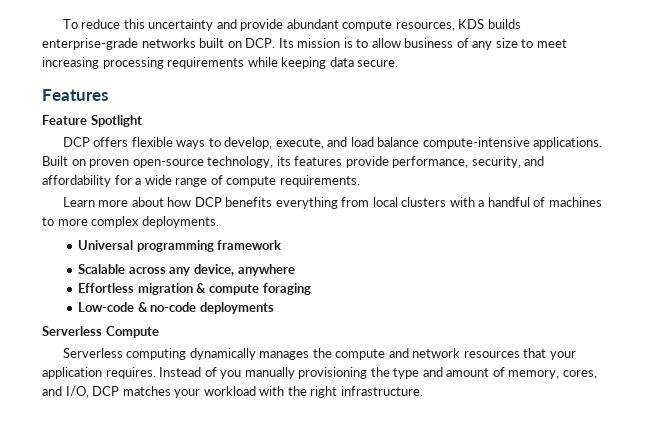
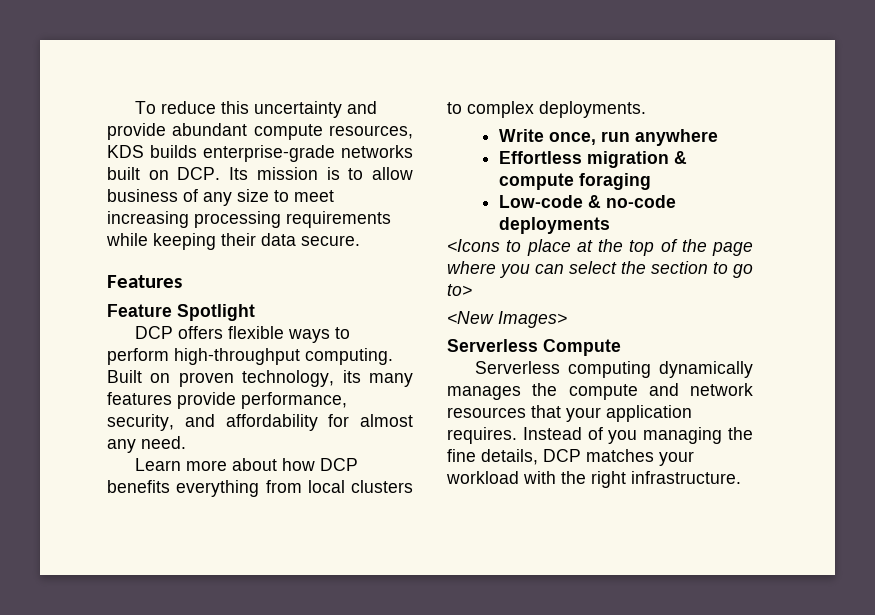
(327, 63) none -> [221,233,256,246] their
[224,137,603,149] develop, execute, and load balance compute-intensive applications. -> [107,348,393,365] perform high-throughput computing.
[132,159,204,168] open-source -> (234, 379) none
(291, 161) none -> [369,373,413,387] many
[135,175,360,187] a wide range of compute requirements. -> [360,414,413,427] [107,436,186,453] almost any need.
[449,197,602,207] [42,216,219,228] [78,240,282,252] [78,264,234,276] with a handful of machines to more complex deployments. // Universal programming framework // Scalable across any device, -> [447,101,646,118] [499,129,631,145] to complex deployments. // Write once, run
(274, 308) none -> [447,239,753,256] [447,261,753,278] [447,284,472,296] [447,311,567,328] // <Icons to place at the top of the page where you can select the section to go to> // <New Images>
[244,367,597,379] [42,386,89,398] manually provisioning the type and amount of memory, cores, and I/O, -> [643,427,753,444] [447,449,538,465] managing the fine details,

